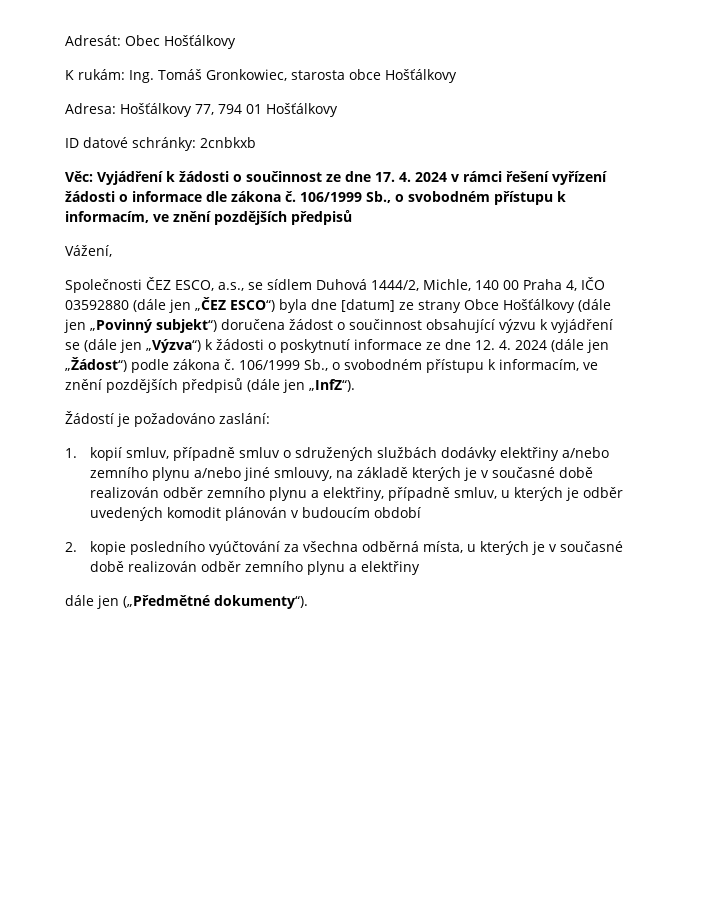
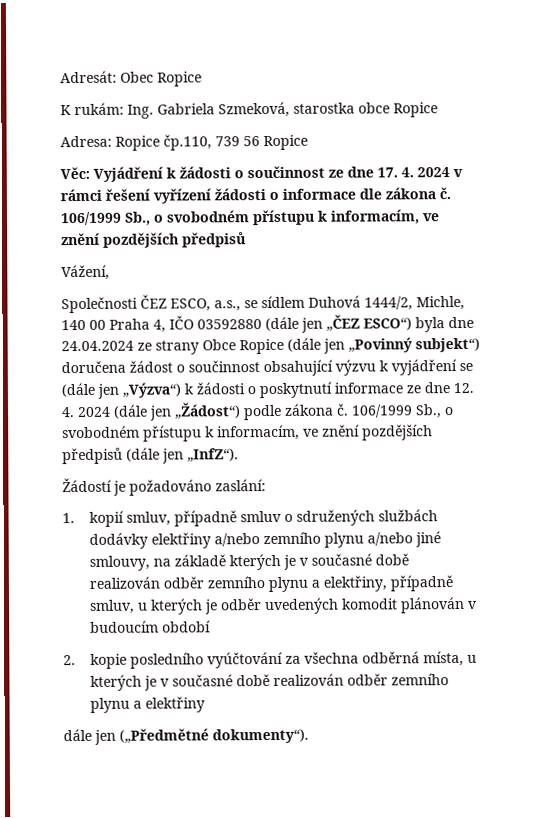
[164,35,236,49] Hošťálkovy -> [157,71,202,87] Ropice
[158,69,457,83] [65,103,338,117] [65,137,256,151] Tomáš Gronkowiec, starosta obce Hošťálkovy // Adresa: Hošťálkovy 77, 794 01 Hošťálkovy // ID datové schránky: 2cnbkxb -> [157,101,438,118] [60,134,308,151] Gabriela Szmeková, starostka obce Ropice // Adresa: Ropice čp.110, 739 56 Ropice
[341,299,395,312] [datum] -> [61,340,134,352] 24.04.2024
[503,299,575,313] Hošťálkovy -> [239,338,284,355] Ropice

